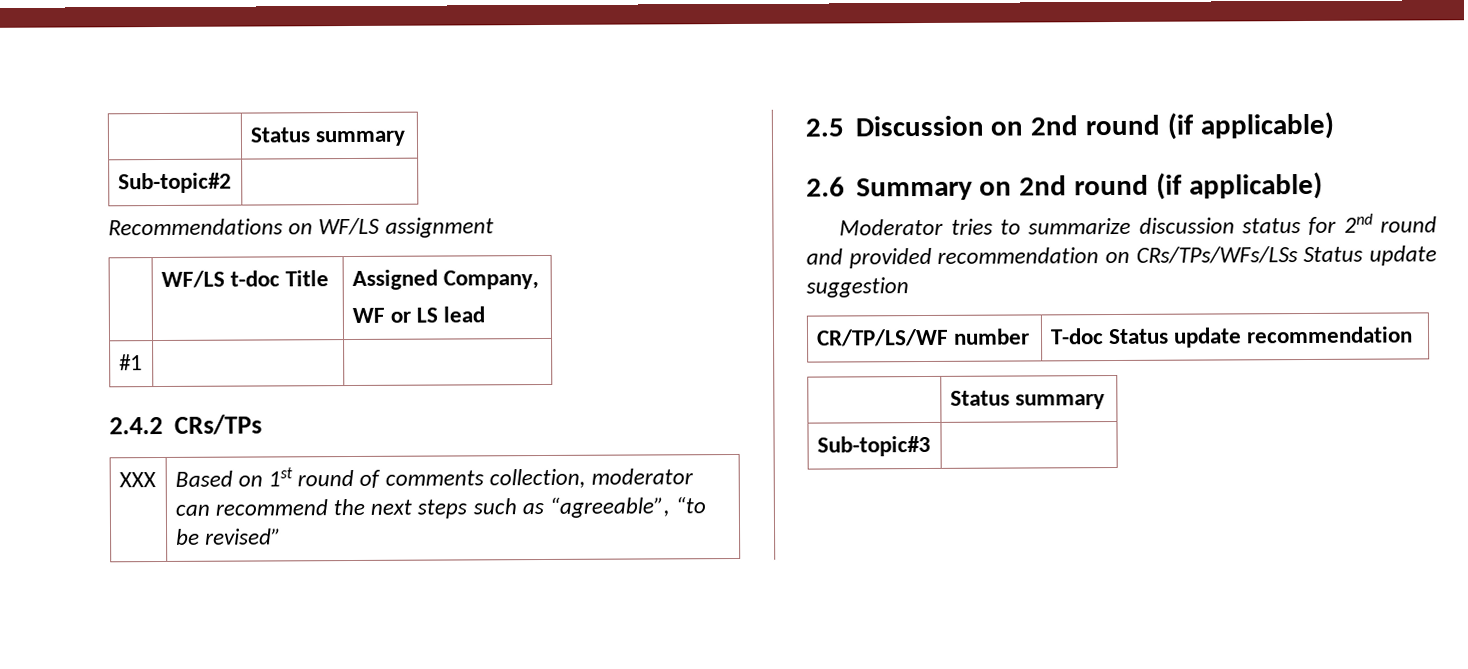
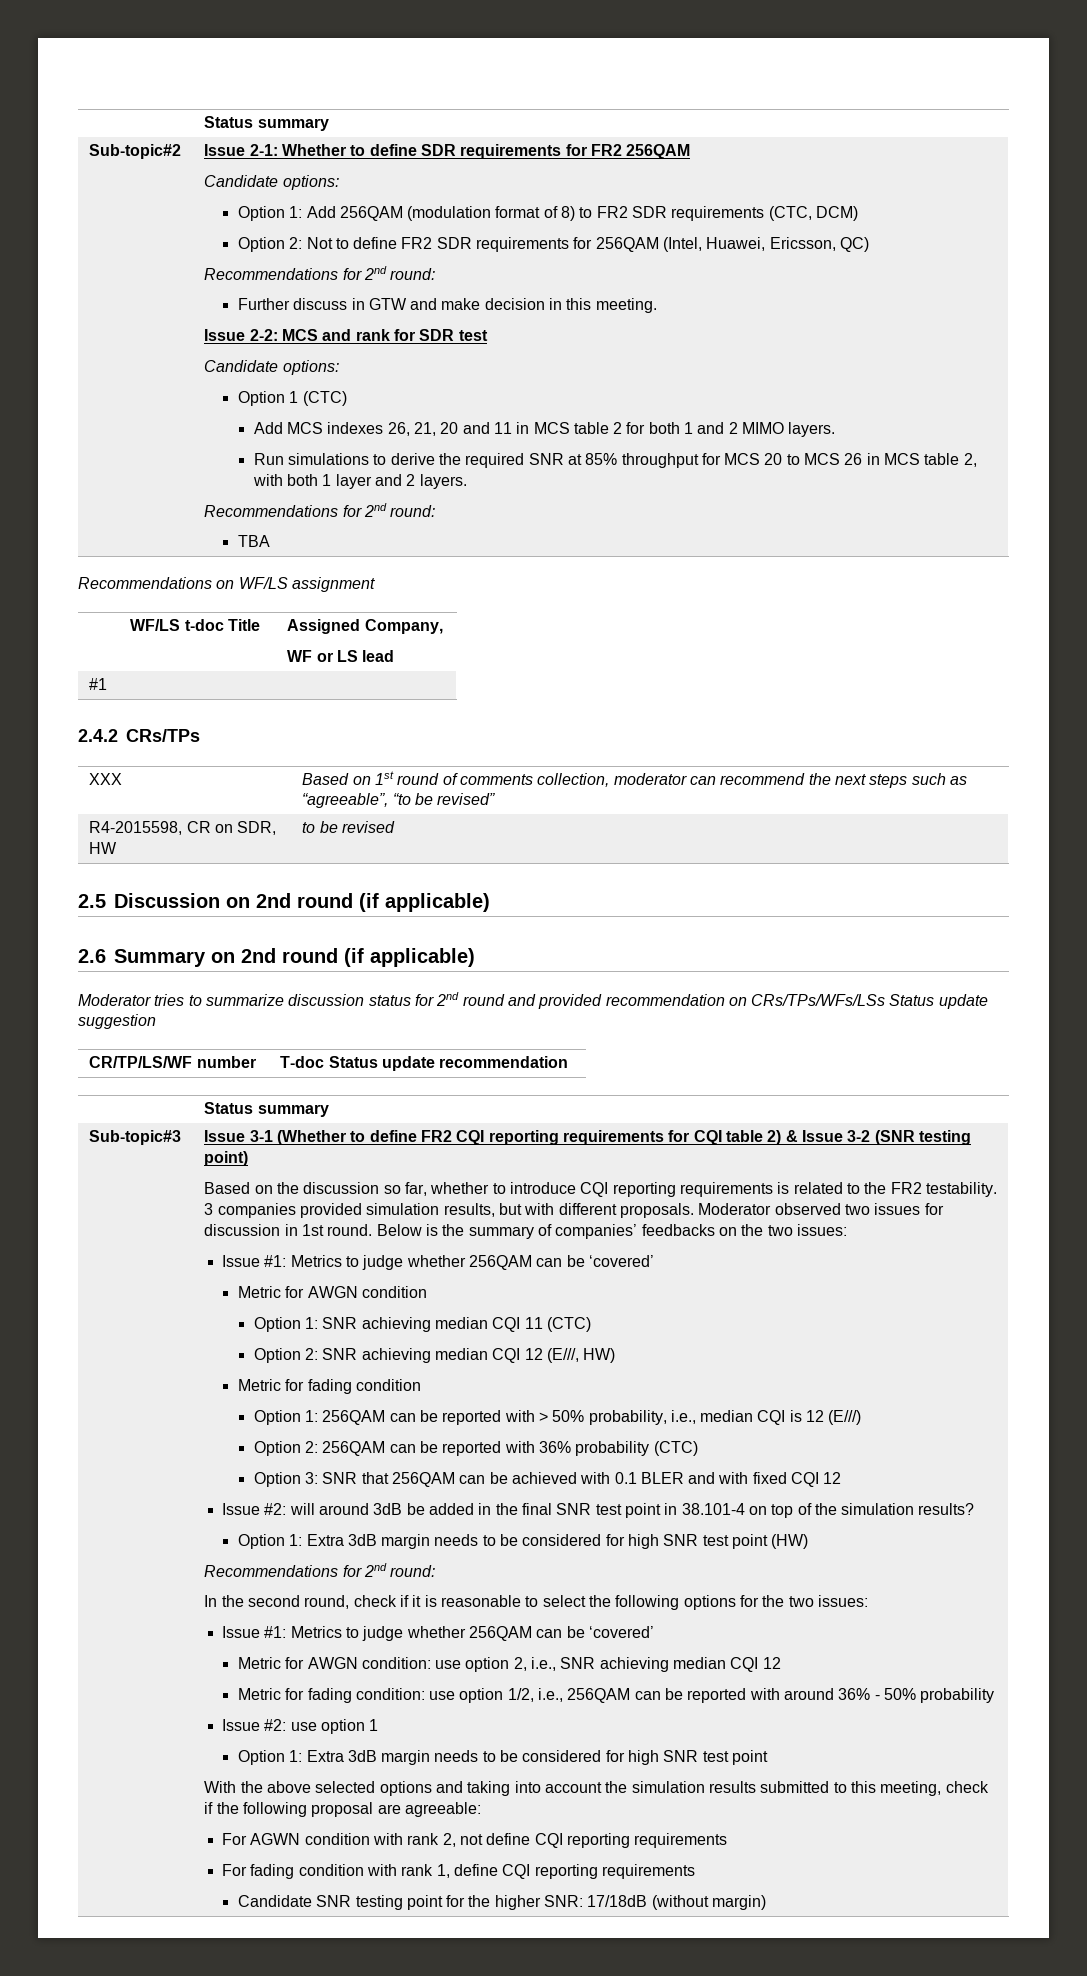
(232, 183) none -> [204,144,691,159] [204,175,339,190] [237,206,859,221] [237,237,870,252] [204,266,436,280] [237,298,657,313] [204,329,488,341] [204,360,339,375] [237,391,347,406] [253,422,836,437] [253,453,977,468] [252,474,467,489] [204,503,436,517] [237,535,270,547] Issue 2-1: Whether to define SDR requirements for FR2 256QAM // Candidate options: // Option 1: Add 256QAM (modulation format of 8) to FR2 SDR requirements (CTC, DCM) // Option 2: Not to define FR2 SDR requirements for 256QAM (Intel, Huawei, Ericsson, QC) // Recommendations for 2nd round: // Further discuss in GTW and make decision in this meeting. // Issue 2-2: MCS and rank for SDR test // Candidate options: // Option 1 (CTC) // Add MCS indexes 26, 21, 20 and 11 in MCS table 2 for both 1 and 2 MIMO layers. // Run simulations to derive the required SNR at 85% throughput for MCS 20 to MCS 26 in MCS table 2, with both 1 layer and 2 layers. // Recommendations for 2nd round: // TBA
(282, 536) none -> [89,821,277,835] [89,842,118,854] [302,821,396,833] // R4-2015598, CR on SDR, HW | to be revised
(931, 446) none -> [204,1130,971,1145] [204,1151,249,1166] [204,1182,997,1197] [204,1203,944,1218] [204,1224,847,1239] [222,1255,654,1270] [237,1286,427,1298] [253,1317,591,1332] [253,1348,616,1363] [237,1379,421,1394] [253,1410,862,1425] [253,1441,698,1456] [253,1472,842,1487] [222,1503,975,1518] [237,1534,809,1549] [204,1563,436,1577] [204,1595,868,1610] [222,1626,654,1641] [237,1657,781,1672] [237,1688,995,1703] [222,1719,379,1734] [237,1750,769,1765] [204,1781,989,1796] [204,1802,482,1817] [222,1833,728,1848] [222,1864,695,1879] [237,1895,767,1910] Issue 3-1 (Whether to define FR2 CQI reporting requirements for CQI table 2) & Issue 3-2 (SNR testing point) // Based on the discussion so far, whether to introduce CQI reporting requirements is related to the FR2 testability. 3 companies provided simulation results, but with different proposals. Moderator observed two issues for discussion in 1st round. Below is the summary of companies’ feedbacks on the two issues: // Issue #1: Metrics to judge whether 256QAM can be ‘covered’ // Metric for AWGN condition // Option 1: SNR achieving median CQI 11 (CTC) // Option 2: SNR achieving median CQI 12 (E///, HW) // Metric for fading condition // Option 1: 256QAM can be reported with > 50% probability, i.e., median CQI is 12 (E///) // Option 2: 256QAM can be reported with 36% probability (CTC) // Option 3: SNR that 256QAM can be achieved with 0.1 BLER and with fixed CQI 12 // Issue #2: will around 3dB be added in the final SNR test point in 38.101-4 on top of the simulation results? // Option 1: Extra 3dB margin needs to be considered for high SNR test point (HW) // Recommendations for 2nd round: // In the second round, check if it is reasonable to select the following options for the two issues: // Issue #1: Metrics to judge whether 256QAM can be ‘covered’ // Metric for AWGN condition: use option 2, i.e., SNR achieving median CQI 12 // Metric for fading condition: use option 1/2, i.e., 256QAM can be reported with around 36% - 50% probability // Issue #2: use option 1 // Option 1: Extra 3dB margin needs to be considered for high SNR test point // With the above selected options and taking into account the simulation results submitted to this meeting, check if the following proposal are agreeable: // For AGWN condition with rank 2, not define CQI reporting requirements // For fading condition with rank 1, define CQI reporting requirements // Candidate SNR testing point for the higher SNR: 17/18dB (without margin)

